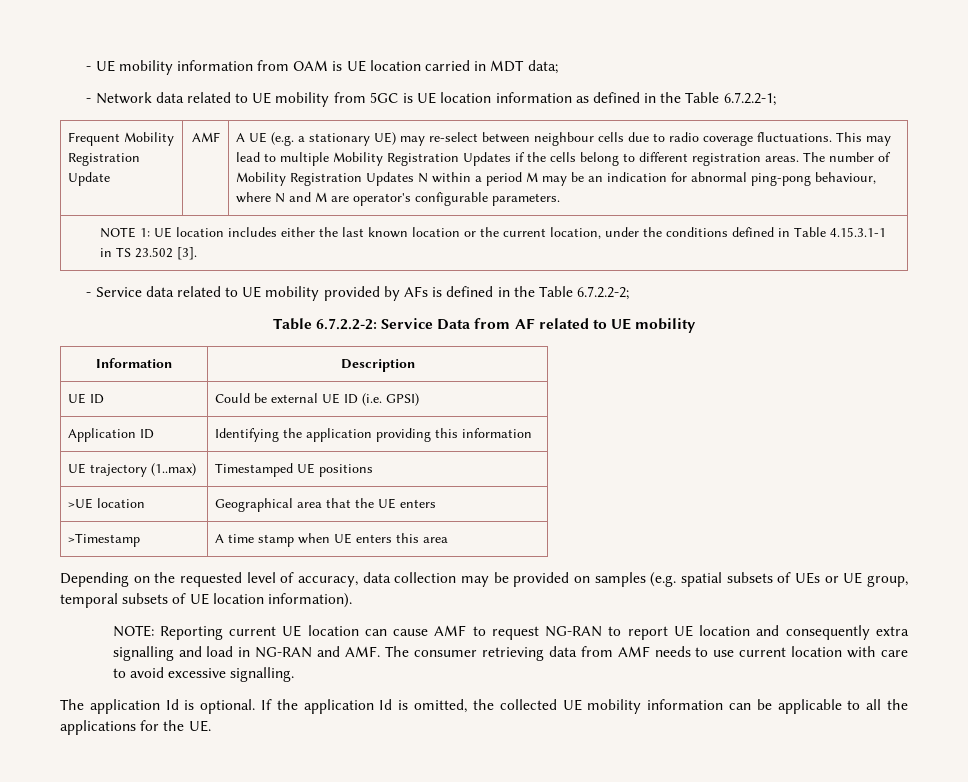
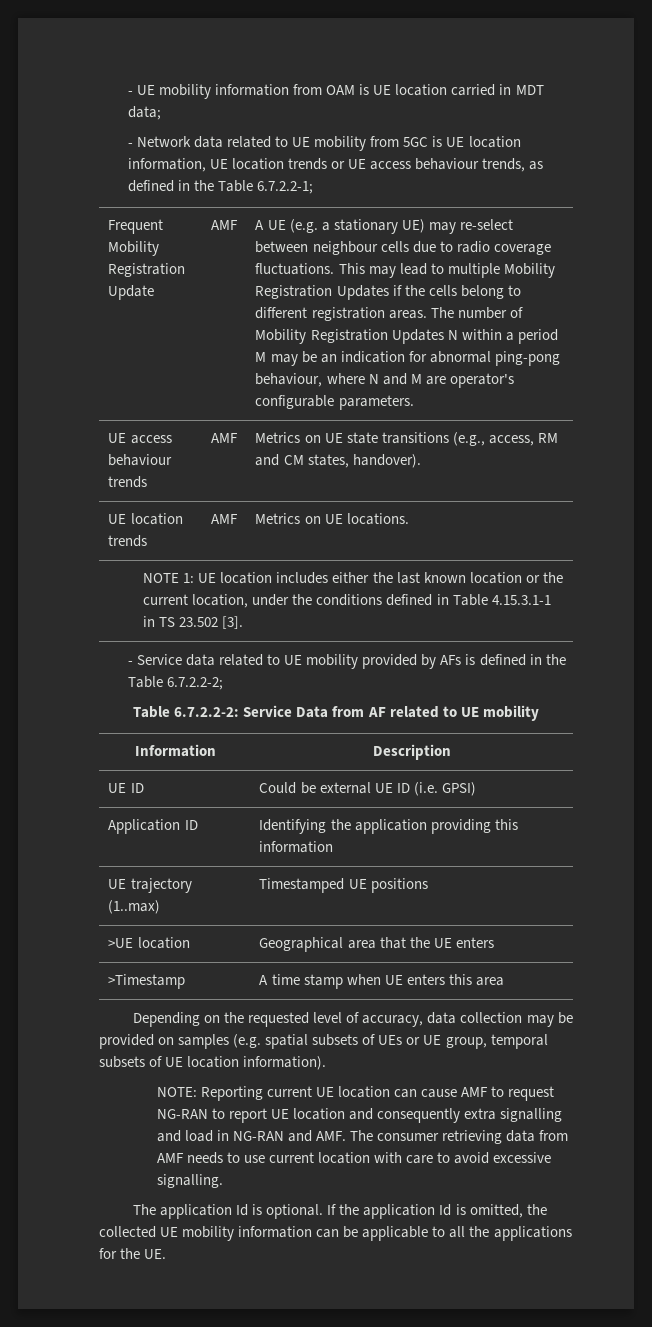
[495,92,572,103] information -> [127,158,526,172] information, UE location trends or UE access behaviour trends,
(561, 199) none -> [108,433,172,444] [108,454,173,466] [108,476,148,488] [210,433,238,443] [255,432,558,446] [255,454,421,468] [108,513,183,525] [108,535,148,547] [210,514,238,524] [255,513,409,525] // UE access behaviour trends | AMF | Metrics on UE state transitions (e.g., access, RM and CM states, handover). // UE location trends | AMF | Metrics on UE locations.

